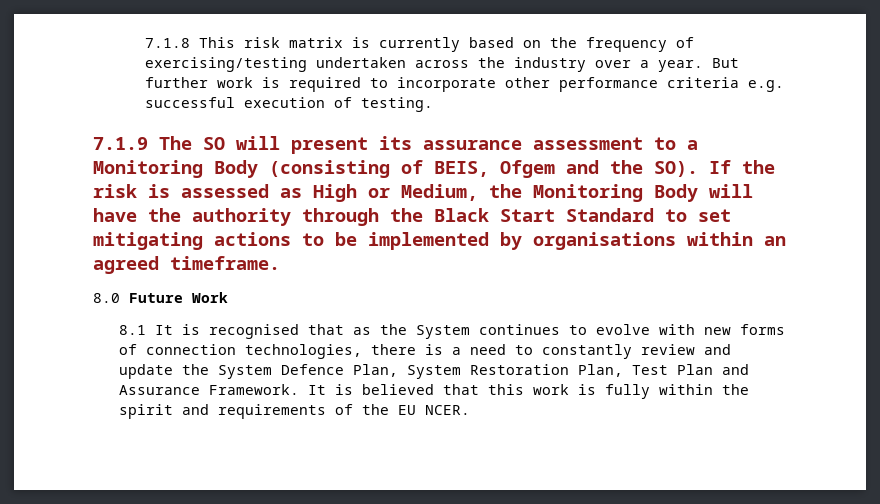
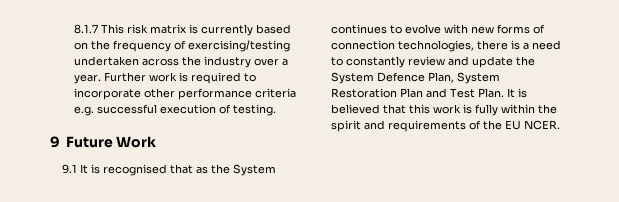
[145,38,191,48] 7.1.8 -> [74,24,99,34] 8.1.7
[712,58,740,68] [145,77,209,88] But further -> [104,72,147,82] Further
[93,136,698,154] [93,160,775,178] [93,184,753,202] [93,208,731,226] [93,232,786,250] [93,256,280,274] [93,293,120,303] 7.1.9 The SO will present its assurance assessment to a Monitoring Body (consisting of BEIS, Ofgem and the SO). If the risk is assessed as High or Medium, the Monitoring Body will have the authority through the Black Start Standard to set mitigating actions to be implemented by organisations within an agreed timeframe. // 8.0 -> [50,136,60,148] 9
[119,325,147,335] 8.1 -> [62,164,78,174] 9.1
[578,364,750,377] [119,384,300,395] Plan, Test Plan and Assurance Framework. -> [400,88,505,98] Plan and Test Plan.

